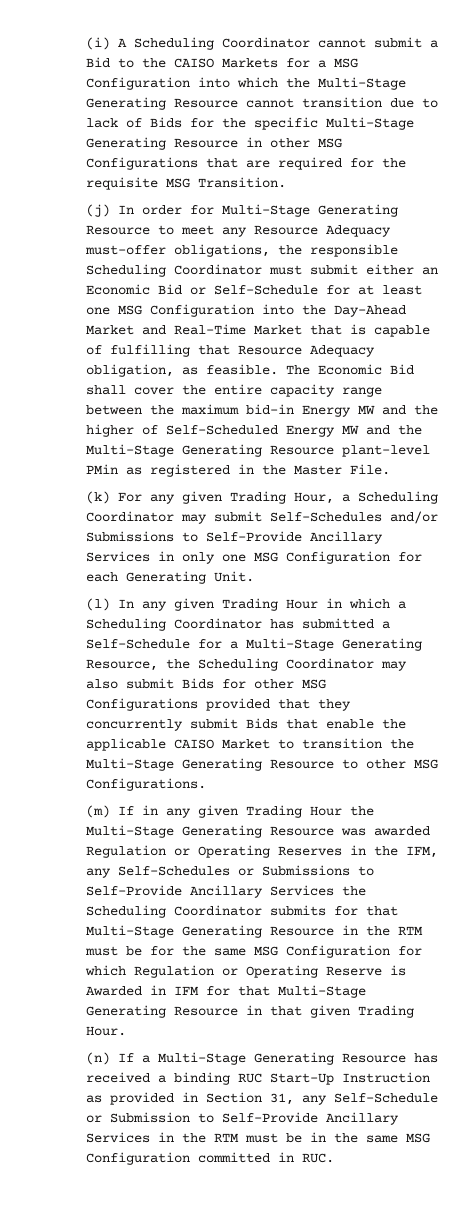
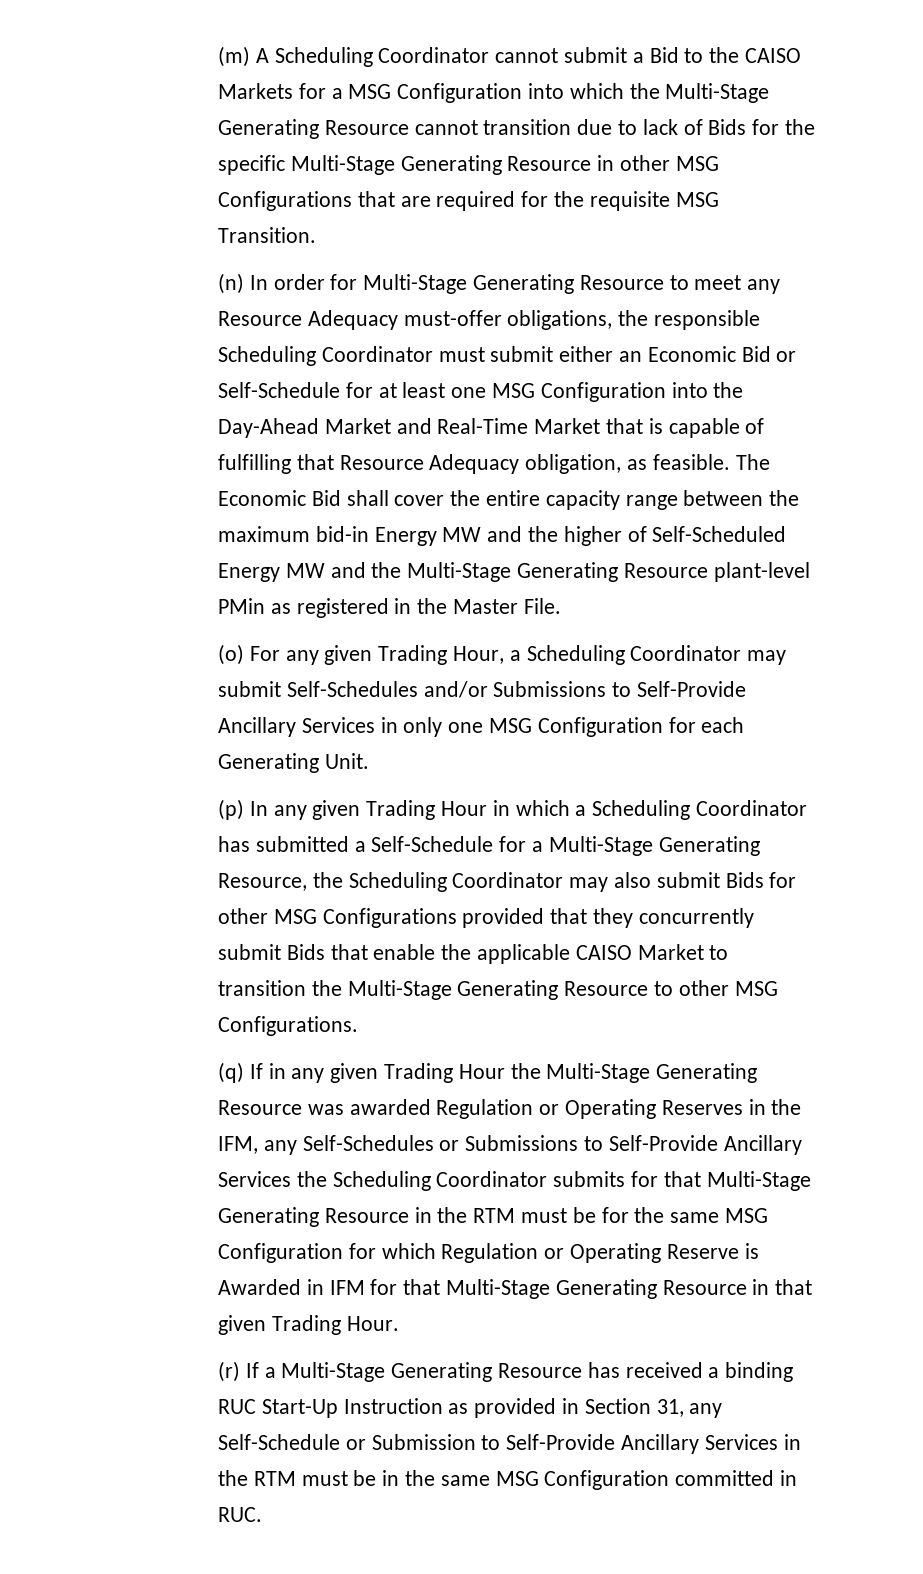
[86,37,111,50] (i) -> [217,46,250,67] (m)
[86,204,111,217] (j) -> [217,273,244,294] (n)
[86,491,111,504] (k) -> [217,644,244,665] (o)
[86,598,111,611] (l) -> [217,799,244,820] (p)
[86,805,111,818] (m) -> [217,1062,244,1083] (q)
[86,1052,111,1065] (n) -> [217,1361,240,1382] (r)

